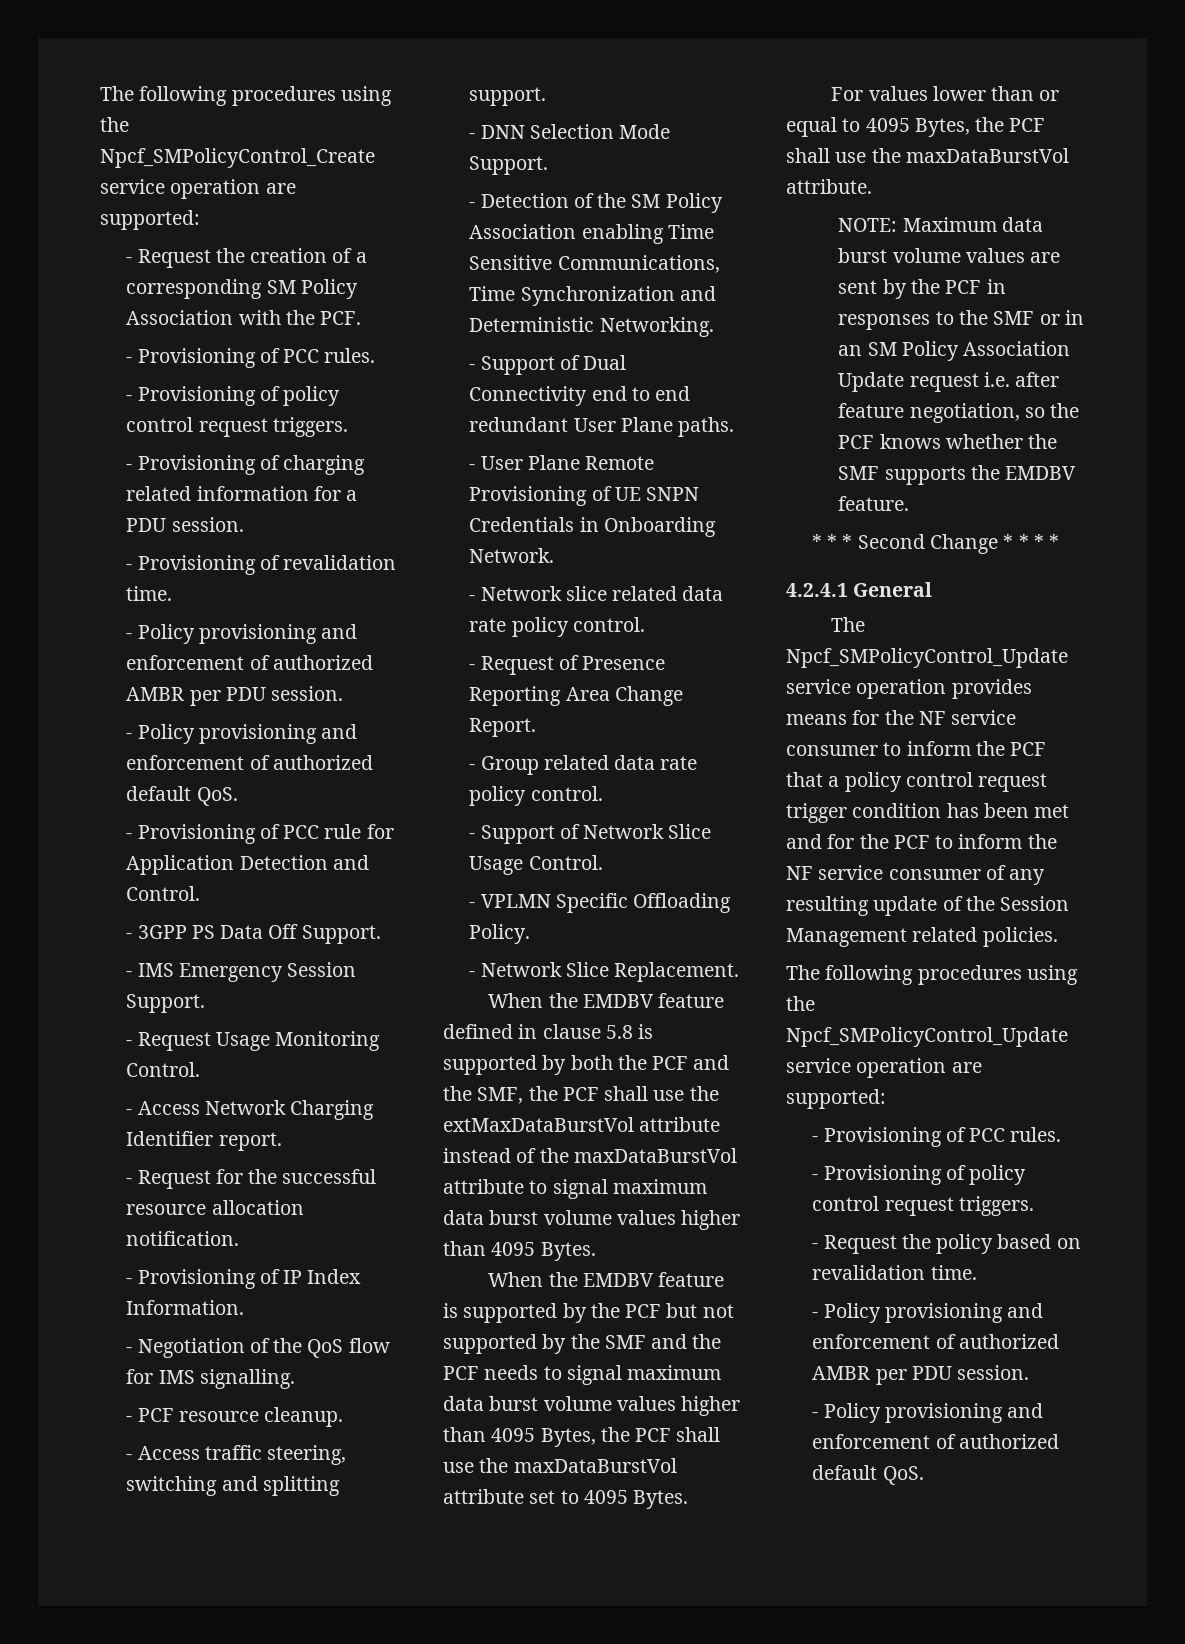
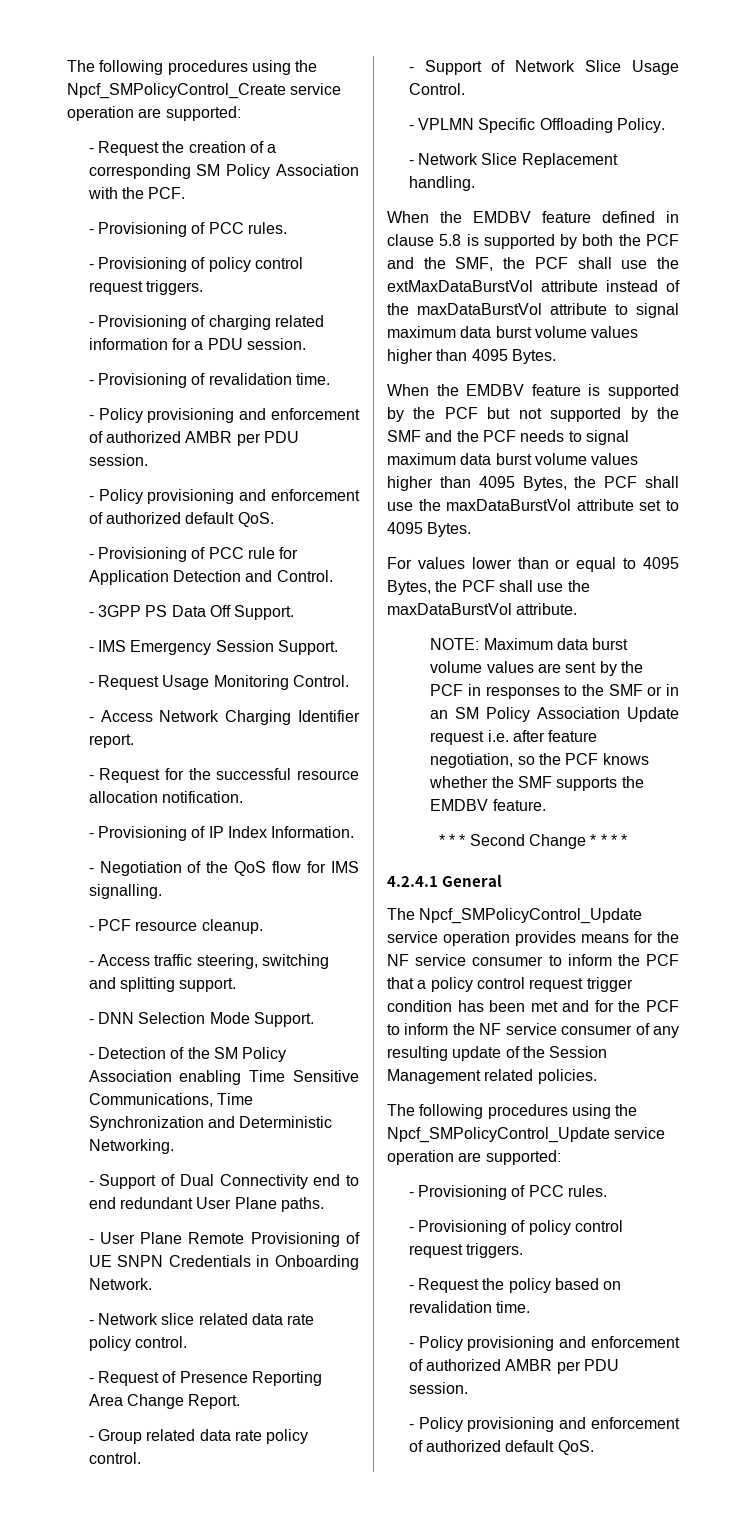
[614,962,740,982] Replacement. -> [521,153,618,168] [408,176,475,191] Replacement handling.

